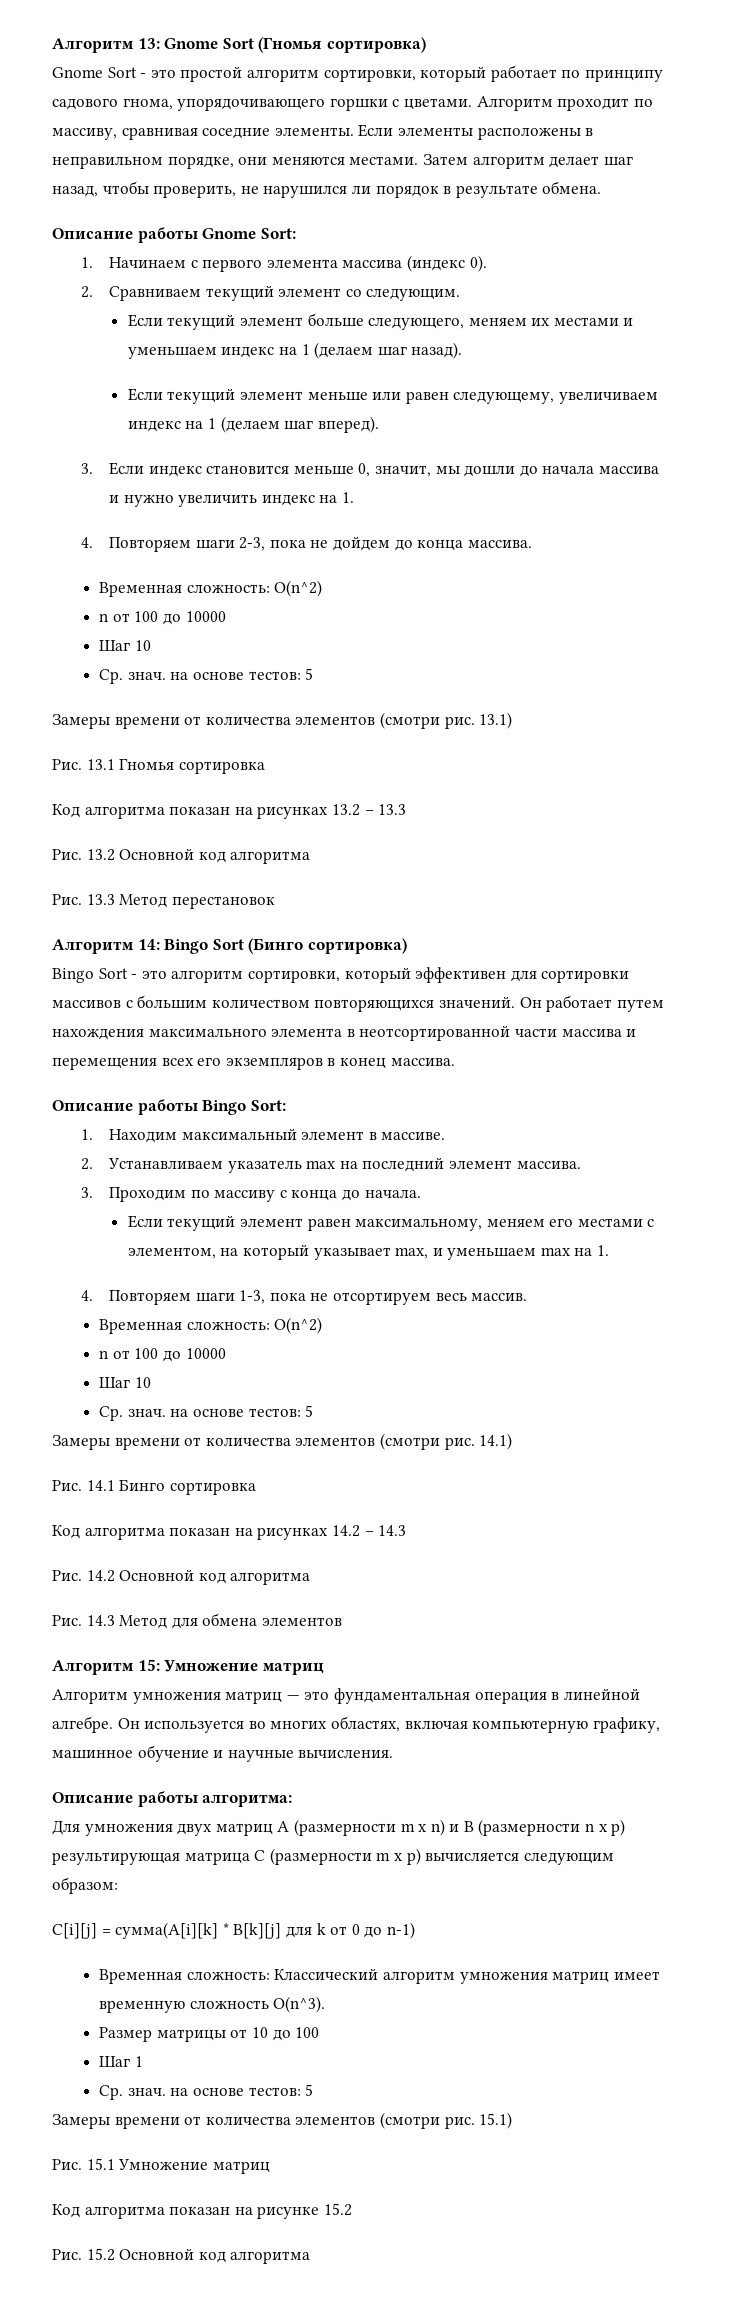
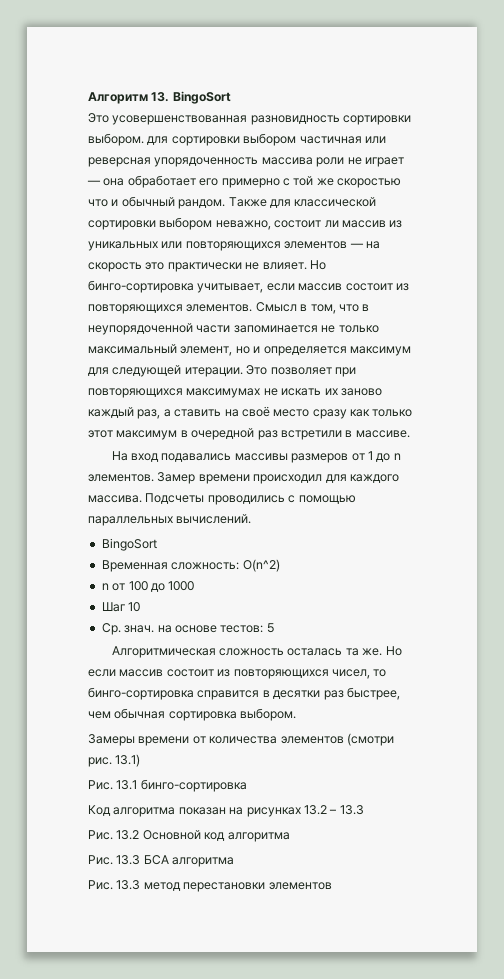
[52,37,426,53] [52,65,663,82] [52,96,653,111] [52,124,594,140] [52,154,633,169] [52,181,602,198] [52,227,296,243] [80,255,487,272] [80,285,461,301] [127,313,634,330] [127,342,463,359] [127,388,658,404] [127,416,379,433] [80,462,659,477] [109,492,354,507] [80,536,532,552] [99,580,323,597] [99,611,226,625] [99,640,151,652] [99,668,314,684] Алгоритм 13: Gnome Sort (Гномья сортировка) // Gnome Sort - это простой алгоритм сортировки, который работает по принципу садового гнома, упорядочивающего горшки с цветами. Алгоритм проходит по массиву, сравнивая соседние элементы. Если элементы расположены в неправильном порядке, они меняются местами. Затем алгоритм делает шаг назад, чтобы проверить, не нарушился ли порядок в результате обмена. // Описание работы Gnome Sort: // 1. Начинаем с первого элемента массива (индекс 0). // 2. Сравниваем текущий элемент со следующим. // Если текущий элемент больше следующего, меняем их местами и уменьшаем индекс на 1 (делаем шаг назад). // Если текущий элемент меньше или равен следующему, увеличиваем индекс на 1 (делаем шаг вперед). // 3. Если индекс становится меньше 0, значит, мы дошли до начала массива и нужно увеличить индекс на 1. // 4. Повторяем шаги 2-3, пока не дойдем до конца массива. // Временная сложность: O(n^2) // n от 100 до 10000 // Шаг 10 // Ср. знач. на основе тестов: 5 -> [88,91,231,104] [88,113,412,125] [88,133,386,146] [88,157,404,167] [87,175,401,188] [88,196,377,209] [88,217,403,230] [88,241,380,251] [88,260,326,272] [88,280,409,293] [88,302,370,314] [88,323,379,335] [88,344,411,356] [88,365,356,377] [88,388,382,398] [88,406,413,419] [88,428,410,440] [111,451,401,463] [88,472,399,484] [88,493,356,505] [88,514,252,526] [101,538,157,551] [101,559,280,572] [101,581,195,592] [101,602,141,612] [101,623,274,635] [111,646,402,658] [88,669,387,679] [88,687,400,700] [88,708,297,721] Алгоритм 13. BingoSort // Это усовершенствованная разновидность сортировки выбором. для сортировки выбором частичная или реверсная упорядоченность массива роли не играет — она обработает его примерно с той же скоростью что и обычный рандом. Также для классической сортировки выбором неважно, состоит ли массив из уникальных или повторяющихся элементов — на скорость это практически не влияет. Но бинго-сортировка учитывает, если массив состоит из повторяющихся элементов. Смысл в том, что в неупорядоченной части запоминается не только максимальный элемент, но и определяется максимум для следующей итерации. Это позволяет при повторяющихся максимумах не искать их заново каждый раз, а ставить на своё место сразу как только этот максимум в очередной раз встретили в массиве. // На вход подавались массивы размеров от 1 до n элементов. Замер времени происходил для каждого массива. Подсчеты проводились с помощью параллельных вычислений. // BingoSort // Временная сложность: O(n^2) // n от 100 до 1000 // Шаг 10 // Ср. знач. на основе тестов: 5 // Алгоритмическая сложность осталась та же. Но если массив состоит из повторяющихся чисел, то бинго-сортировка справится в десятки раз быстрее, чем обычная сортировка выбором.
[119,758,265,774] Гномья сортировка -> [140,779,247,792] бинго-сортировка
[119,894,275,909] [52,938,407,954] [52,967,630,983] [52,995,664,1012] [52,1025,637,1041] [52,1057,455,1070] [52,1099,286,1115] [80,1128,446,1143] [80,1157,581,1173] [80,1187,421,1202] [127,1215,655,1231] [127,1244,610,1260] [80,1290,528,1305] [99,1317,323,1334] [99,1348,226,1362] [99,1377,151,1389] [99,1405,314,1421] [52,1433,513,1450] [52,1479,256,1495] [52,1525,407,1540] [52,1569,311,1585] [52,1613,342,1629] [52,1659,324,1675] [52,1688,640,1704] [52,1716,660,1733] [52,1745,394,1762] [52,1791,293,1807] [52,1819,626,1836] [52,1848,614,1865] [52,1877,118,1894] [52,1922,415,1939] [99,1968,660,1984] [99,1996,326,2013] [99,2027,320,2042] [99,2056,143,2068] [99,2084,314,2100] [52,2112,513,2129] [52,2158,270,2174] [52,2203,352,2219] [52,2248,311,2264] Метод перестановок // Алгоритм 14: Bingo Sort (Бинго сортировка) // Bingo Sort - это алгоритм сортировки, который эффективен для сортировки массивов с большим количеством повторяющихся значений. Он работает путем нахождения максимального элемента в неотсортированной части массива и перемещения всех его экземпляров в конец массива. // Описание работы Bingo Sort: // 1. Находим максимальный элемент в массиве. // 2. Устанавливаем указатель max на последний элемент массива. // 3. Проходим по массиву с конца до начала. // Если текущий элемент равен максимальному, меняем его местами с элементом, на который указывает max, и уменьшаем max на 1. // 4. Повторяем шаги 1-3, пока не отсортируем весь массив. // Временная сложность: O(n^2) // n от 100 до 10000 // Шаг 10 // Ср. знач. на основе тестов: 5 // Замеры времени от количества элементов (смотри рис. 14.1) // Рис. 14.1 Бинго сортировка // Код алгоритма показан на рисунках 14.2 – 14.3 // Рис. 14.2 Основной код алгоритма // Рис. 14.3 Метод для обмена элементов // Алгоритм 15: Умножение матриц // Алгоритм умножения матриц — это фундаментальная операция в линейной алгебре. Он используется во многих областях, включая компьютерную графику, машинное обучение и научные вычисления. // Описание работы алгоритма: // Для умножения двух матриц A (размерности m x n) и B (размерности n x p) результирующая матрица C (размерности m x p) вычисляется следующим образом: // C[i][j] = сумма(A[i][k] * B[k][j] для k от 0 до n-1) // Временная сложность: Классический алгоритм умножения матриц имеет временную сложность O(n^3). // Размер матрицы от 10 до 100 // Шаг 1 // Ср. знач. на основе тестов: 5 // Замеры времени от количества элементов (смотри рис. 15.1) // Рис. 15.1 Умножение матриц // Код алгоритма показан на рисунке 15.2 // Рис. 15.2 Основной код алгоритма -> [143,855,235,867] [88,880,332,892] БСА алгоритма // Рис. 13.3 метод перестановки элементов

